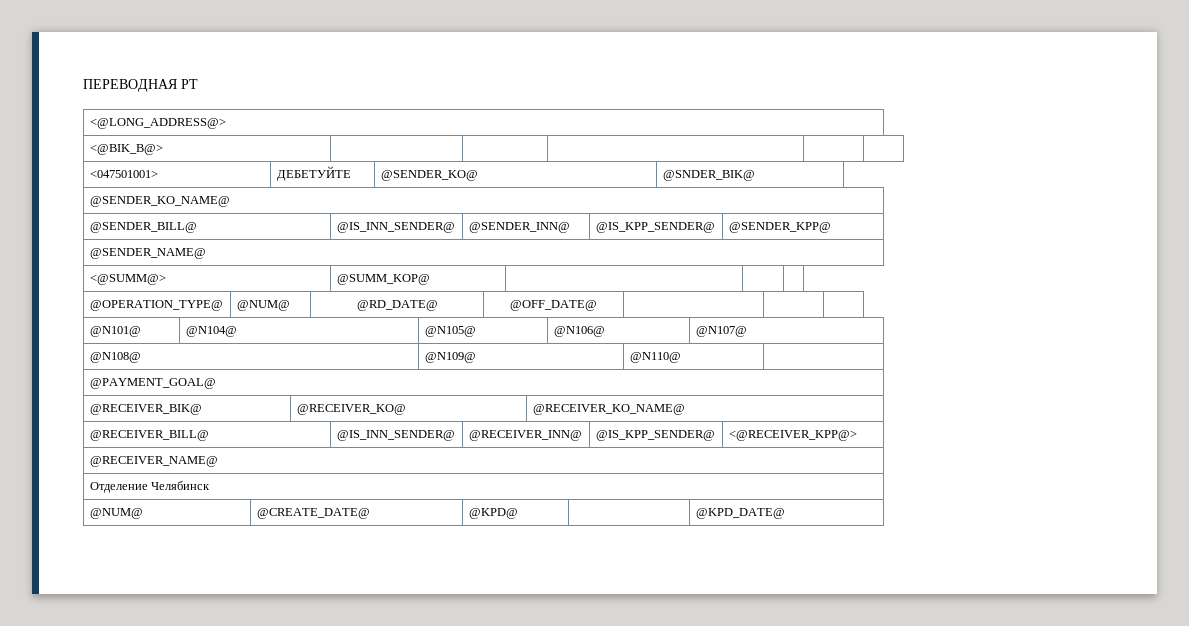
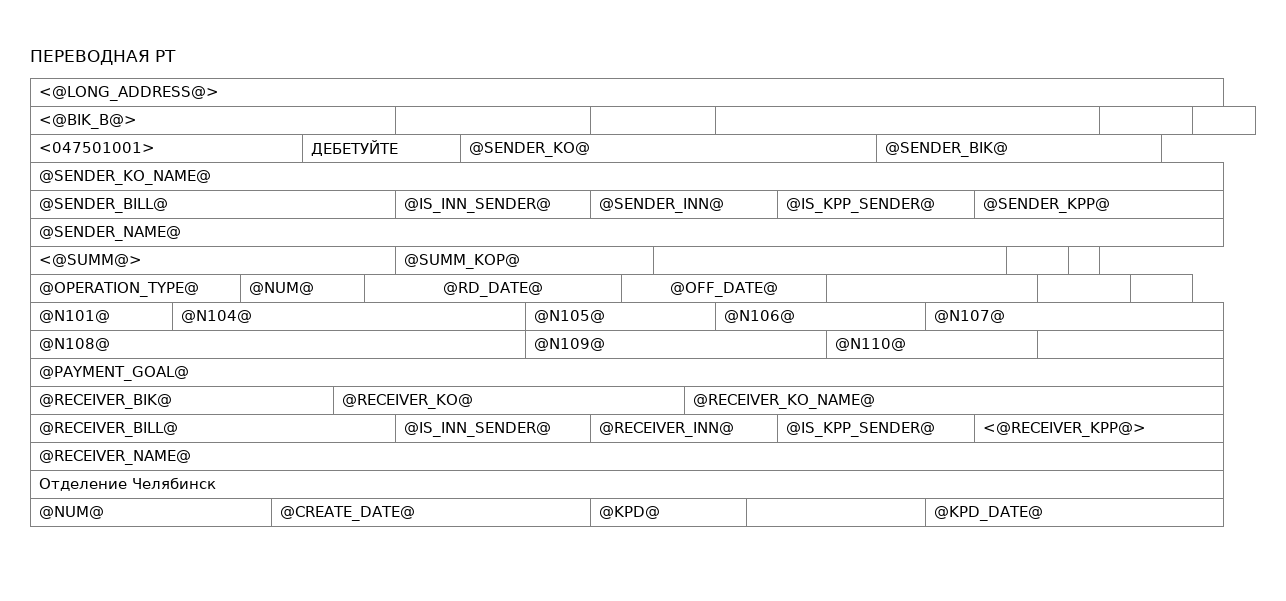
[662,170,755,181] @SNDER_BIK@ -> [885,142,1009,157] @SENDER_BIK@

